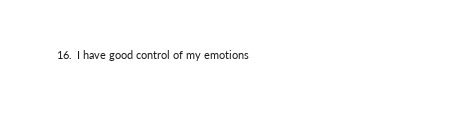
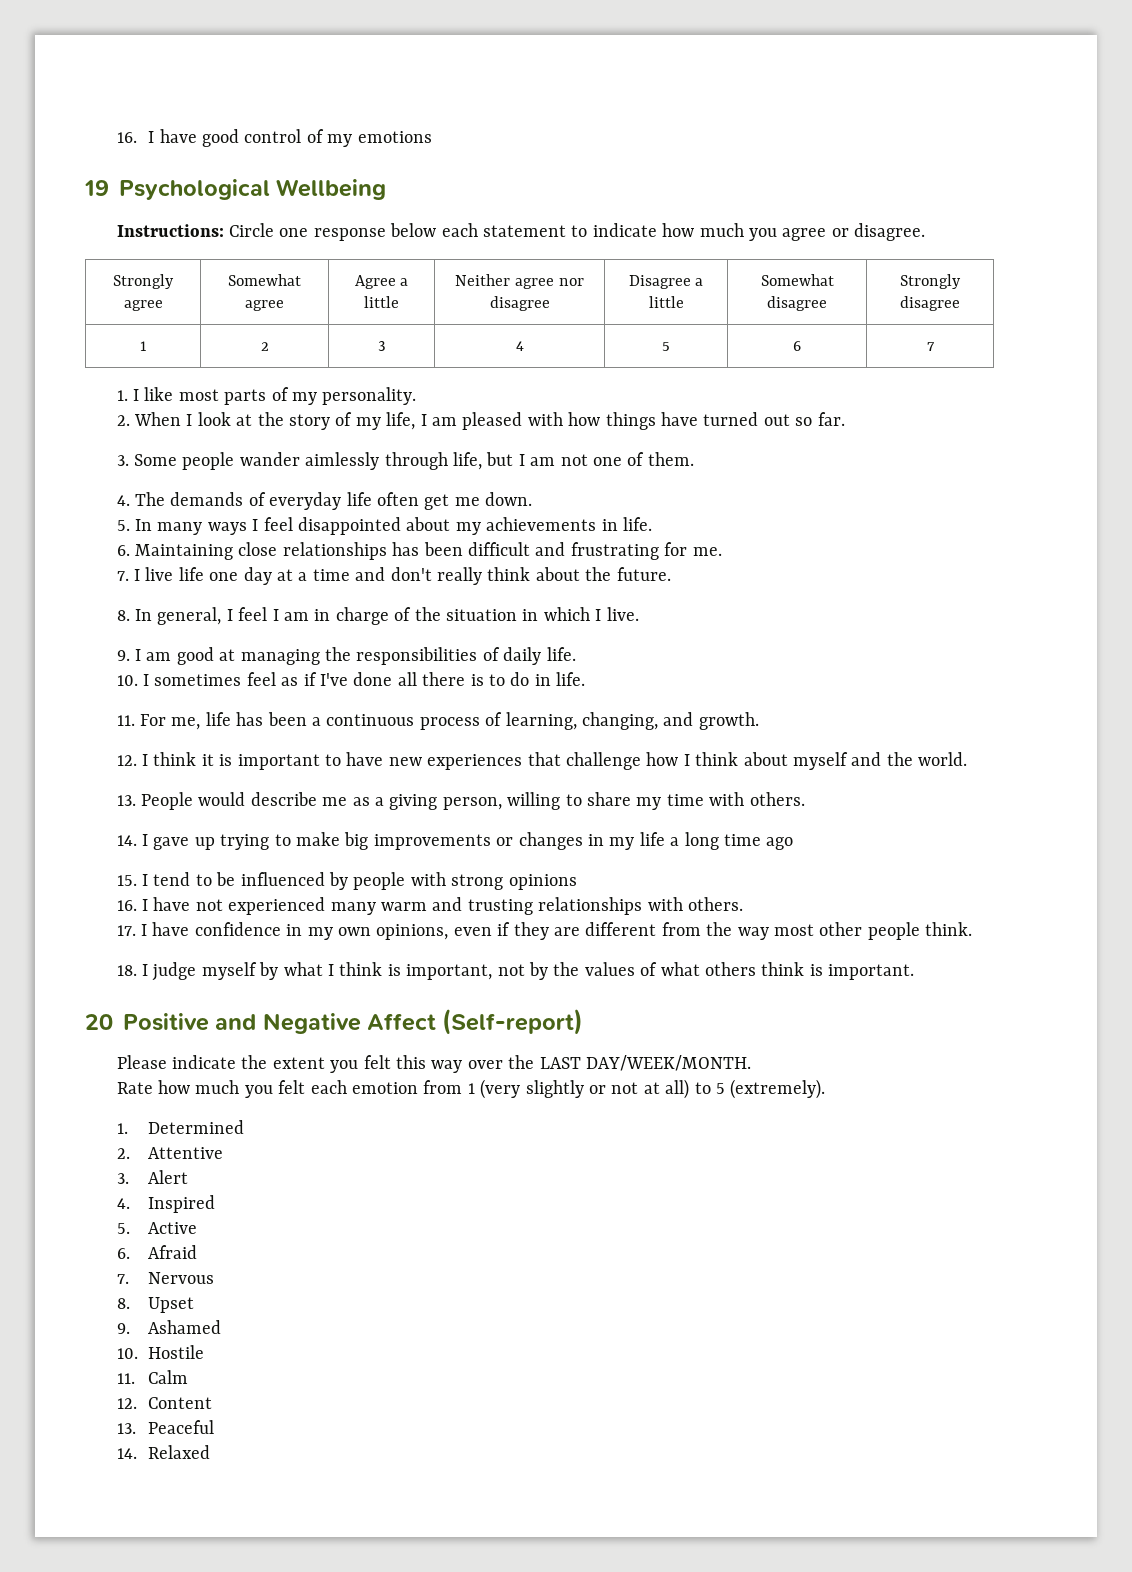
(250, 54) none -> [84,179,387,200] [116,223,926,241] [113,274,174,289] [123,300,163,311] [228,274,301,286] [244,300,284,311] [354,275,409,289] [364,296,399,308] [455,274,584,289] [489,296,550,311] [628,275,704,289] [648,296,684,308] [760,274,834,286] [767,296,827,311] [900,274,961,289] [900,296,960,311] [139,341,147,351] [260,342,269,351] [377,341,386,351] [515,341,524,351] [662,342,670,351] [793,341,801,351] [926,342,935,351] [116,387,417,405] [116,412,845,430] [116,452,694,470] [116,492,533,510] [116,517,653,535] [116,542,722,560] [116,567,671,585] [116,607,639,625] [116,647,576,665] [116,672,586,686] [116,712,759,730] [116,752,968,770] [116,792,805,810] [116,832,794,850] [116,872,577,890] [116,897,744,915] [116,922,973,940] [116,962,915,981] [85,1009,584,1035] [116,1055,752,1073] [116,1079,826,1099] [116,1120,245,1134] [116,1147,224,1159] [116,1170,189,1184] [116,1195,216,1213] [116,1222,198,1234] [116,1245,198,1259] [116,1272,215,1284] [116,1297,195,1313] [116,1320,222,1334] [116,1345,205,1359] [116,1370,189,1384] [116,1397,213,1409] [116,1420,215,1434] [116,1445,211,1459] // 19 Psychological Wellbeing // Instructions: Circle one response below each statement to indicate how much you agree or disagree. // Strongly agree | Somewhat agree | Agree a little | Neither agree nor disagree | Disagree a little | Somewhat disagree | Strongly disagree // 1 | 2 | 3 | 4 | 5 | 6 | 7 // 1. I like most parts of my personality. // 2. When I look at the story of my life, I am pleased with how things have turned out so far. // 3. Some people wander aimlessly through life, but I am not one of them. // 4. The demands of everyday life often get me down. // 5. In many ways I feel disappointed about my achievements in life. // 6. Maintaining close relationships has been difficult and frustrating for me. // 7. I live life one day at a time and don't really think about the future. // 8. In general, I feel I am in charge of the situation in which I live. // 9. I am good at managing the responsibilities of daily life. // 10. I sometimes feel as if I've done all there is to do in life. // 11. For me, life has been a continuous process of learning, changing, and growth. // 12. I think it is important to have new experiences that challenge how I think about myself and the world. // 13. People would describe me as a giving person, willing to share my time with others. // 14. I gave up trying to make big improvements or changes in my life a long time ago // 15. I tend to be influenced by people with strong opinions // 16. I have not experienced many warm and trusting relationships with others. // 17. I have confidence in my own opinions, even if they are different from the way most other people think. // 18. I judge myself by what I think is important, not by the values of what others think is important. // 20 Positive and Negative Affect (Self-report) // Please indicate the extent you felt this way over the LAST DAY/WEEK/MONTH. // Rate how much you felt each emotion from 1 (very slightly or not at all) to 5 (extremely). // 1. Determined // 2. Attentive // 3. Alert // 4. Inspired // 5. Active // 6. Afraid // 7. Nervous // 8. Upset // 9. Ashamed // 10. Hostile // 11. Calm // 12. Content // 13. Peaceful // 14. Relaxed

